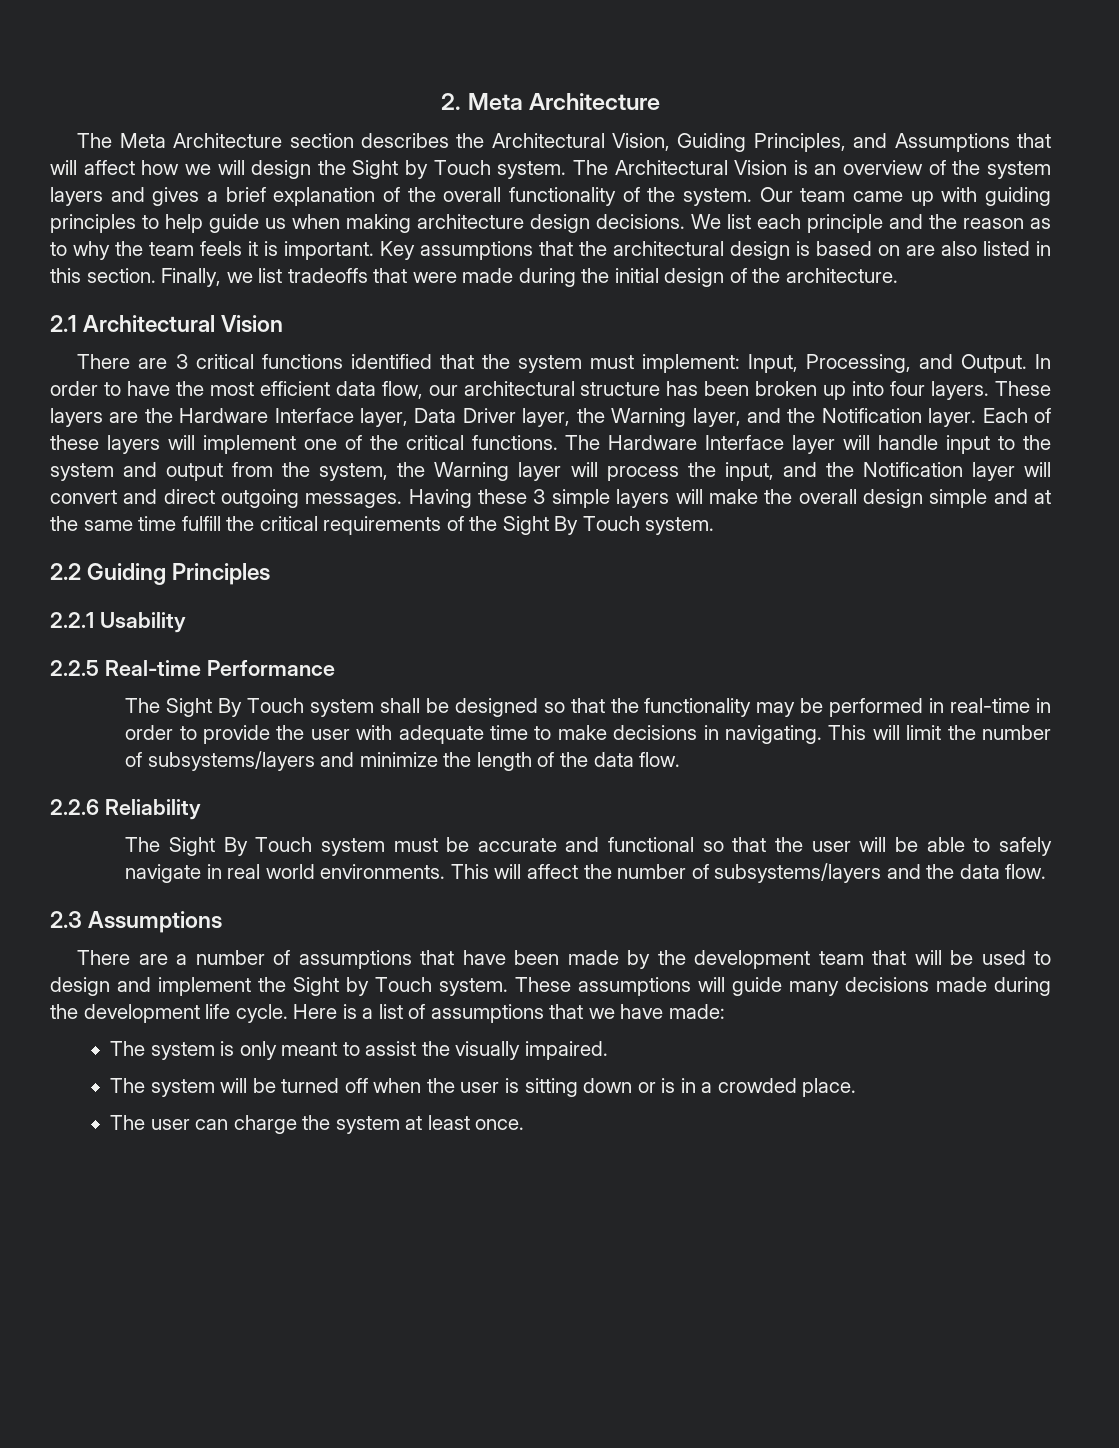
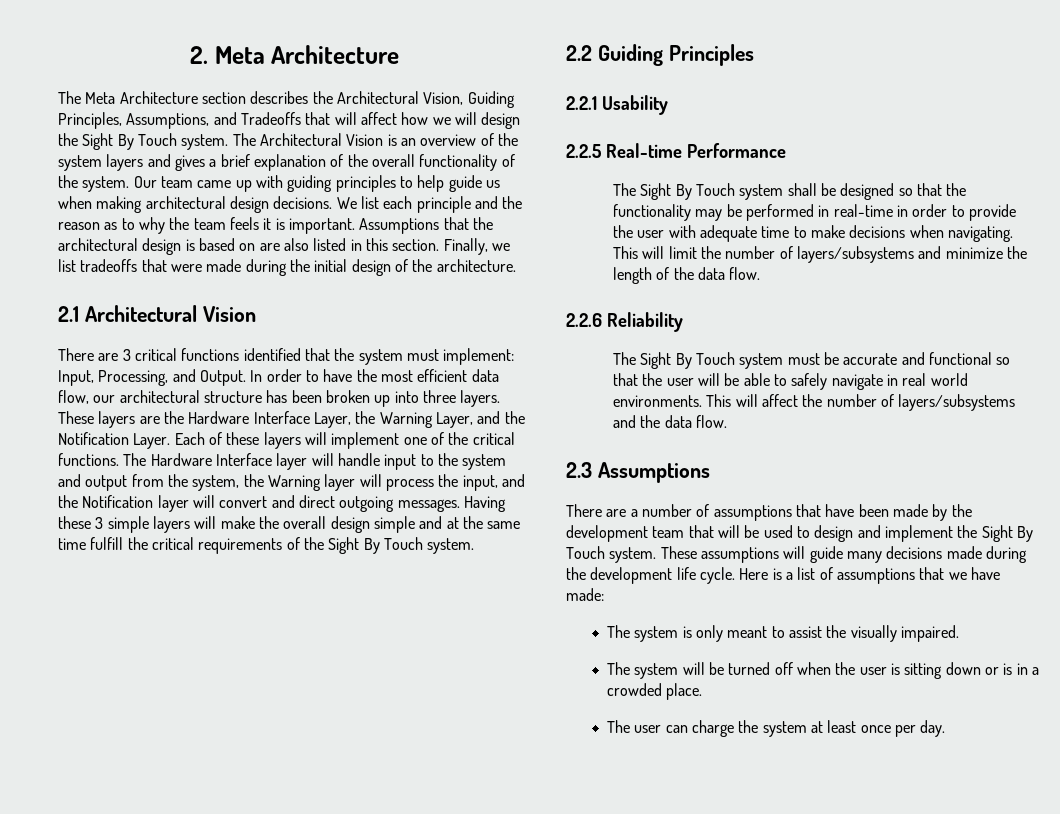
[853,133,1010,152] and Assumptions -> [126,112,301,129] Assumptions, and Tradeoffs
[405,160,429,179] by -> [117,134,134,150] By
[417,214,524,229] architecture -> [145,196,226,209] architectural
[380,241,533,260] Key assumptions -> [359,218,440,234] Assumptions
[890,381,926,396] four -> [422,390,456,403] three
[360,408,977,427] layer, Data Driver layer, the Warning layer, and the Notification layer. -> [313,411,525,428] [58,432,171,449] Layer, the Warning Layer, and the Notification Layer.
[703,725,719,740] in -> [909,225,944,238] when
[147,751,315,771] subsystems/layers -> [796,246,914,263] layers/subsystems
[714,863,882,883] subsystems/layers -> [898,394,1016,411] layers/subsystems
[346,977,369,996] by -> [1016,526,1033,542] By
[475,1119,525,1130] once. -> [860,720,946,737] once per day.

